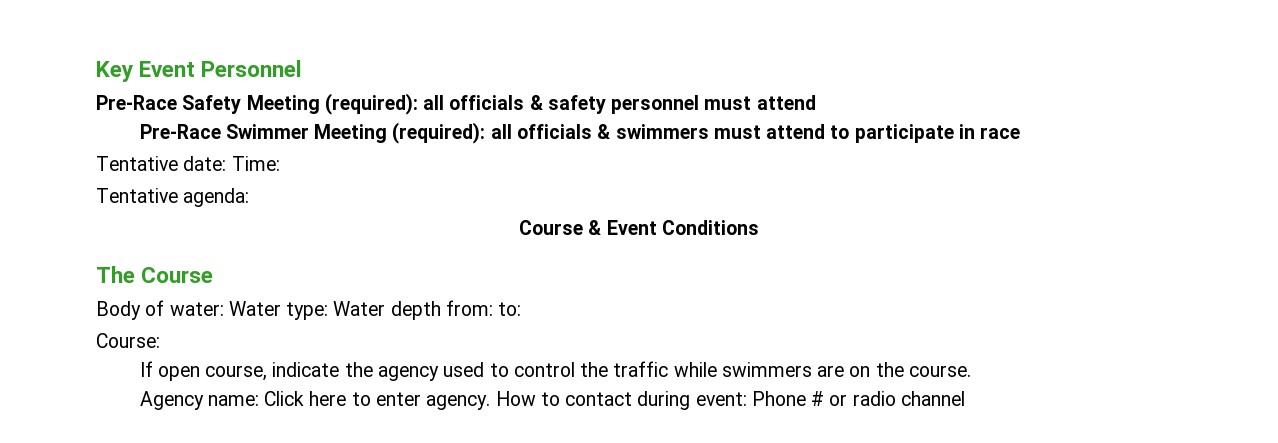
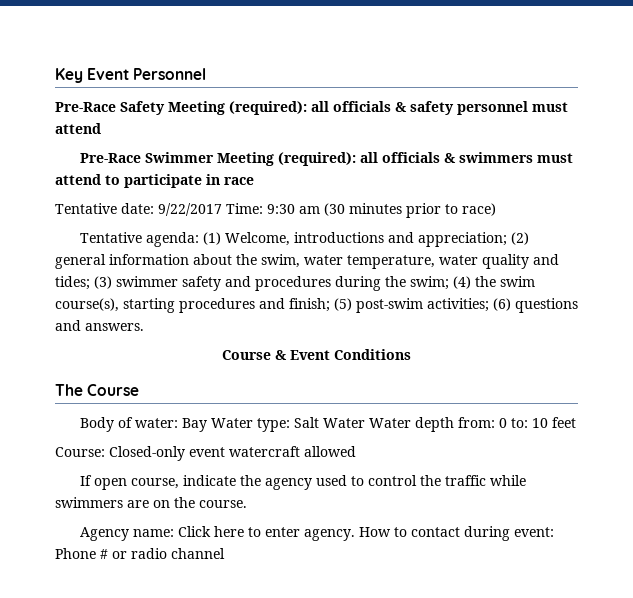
(227, 163) none -> [158,203,222,216] 9/22/2017
[96,188,250,207] // Tentative agenda: -> [267,203,496,218] [80,232,530,247] [55,254,559,269] [55,276,535,291] [55,298,578,313] [55,320,144,331] 9:30 am (30 minutes prior to race) // Tentative agenda: (1) Welcome, introductions and appreciation; (2) general information about the swim, water temperature, water quality and tides; (3) swimmer safety and procedures during the swim; (4) the swim course(s), starting procedures and finish; (5) post-swim activities; (6) questions and answers.
(224, 309) none -> [182,418,208,432] Bay
(329, 311) none -> [294,417,366,428] Salt Water
(493, 308) none -> [499,418,508,428] 0
(522, 309) none -> [532,417,577,428] 10 feet
(160, 340) none -> [109,446,356,461] Closed-only event watercraft allowed

